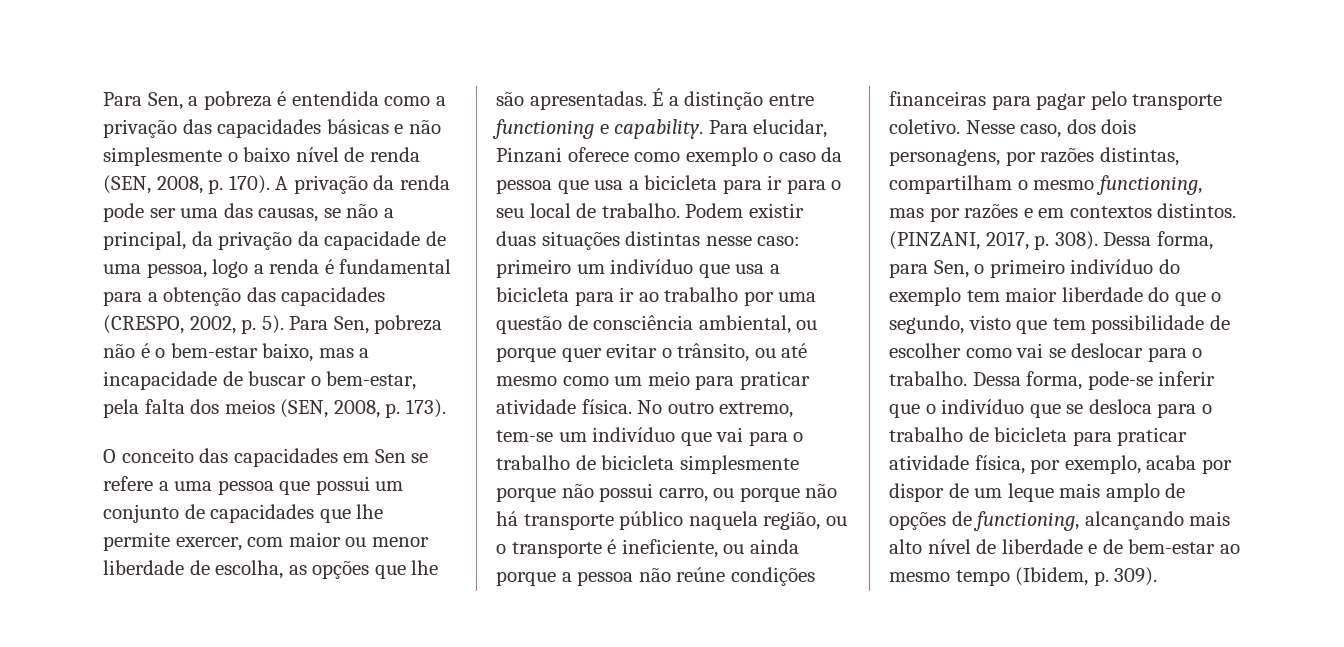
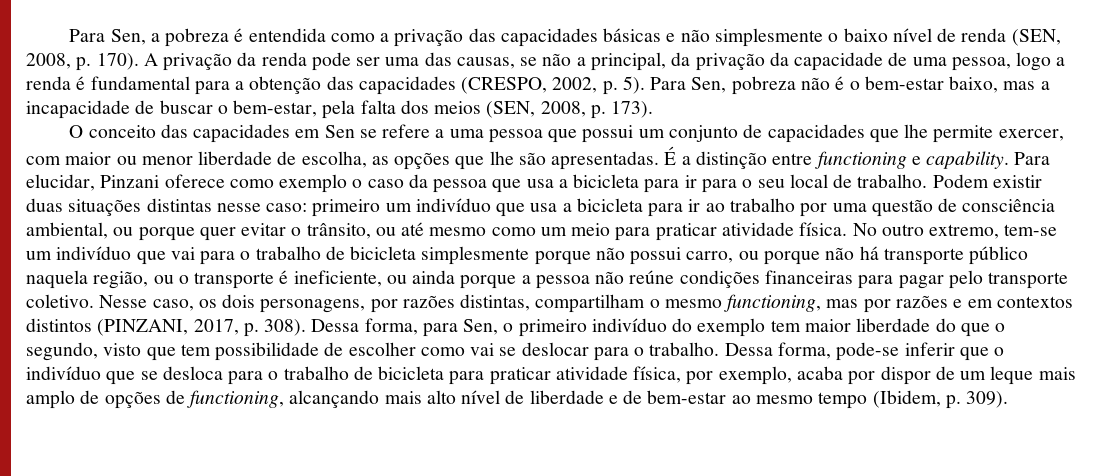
[1066,119,1096,134] dos -> [198,299,217,308] os
[1157,203,1237,218] distintos. -> [26,318,92,332] distintos

